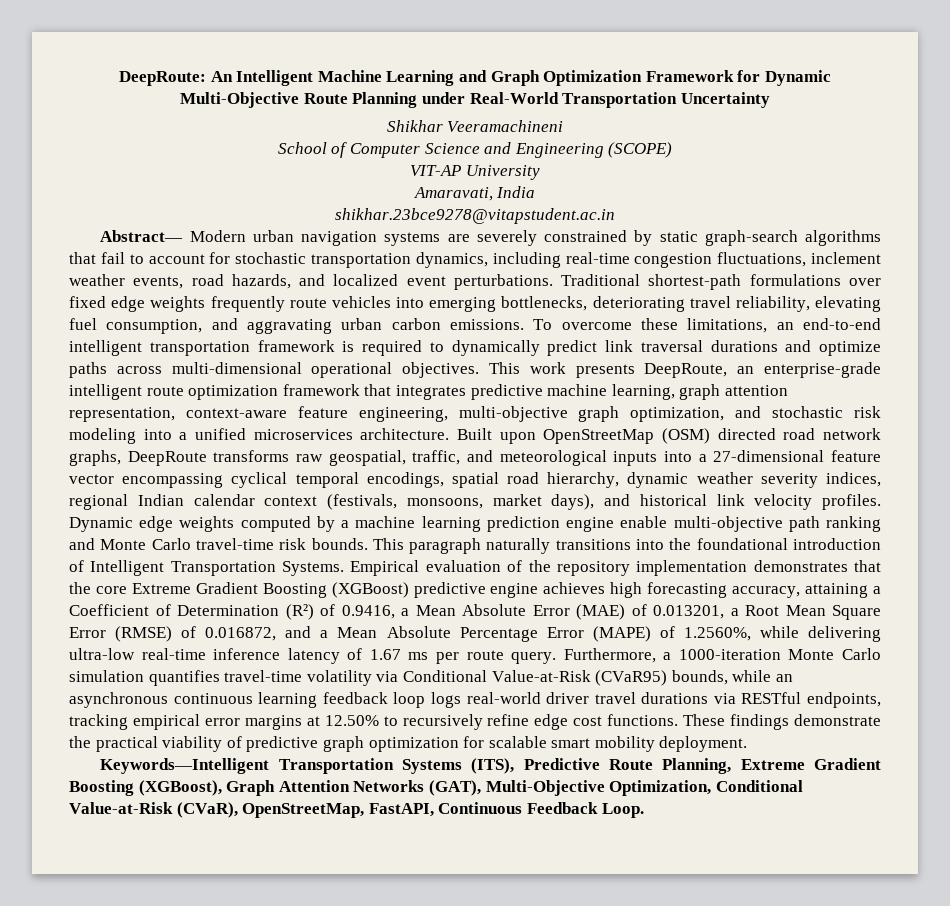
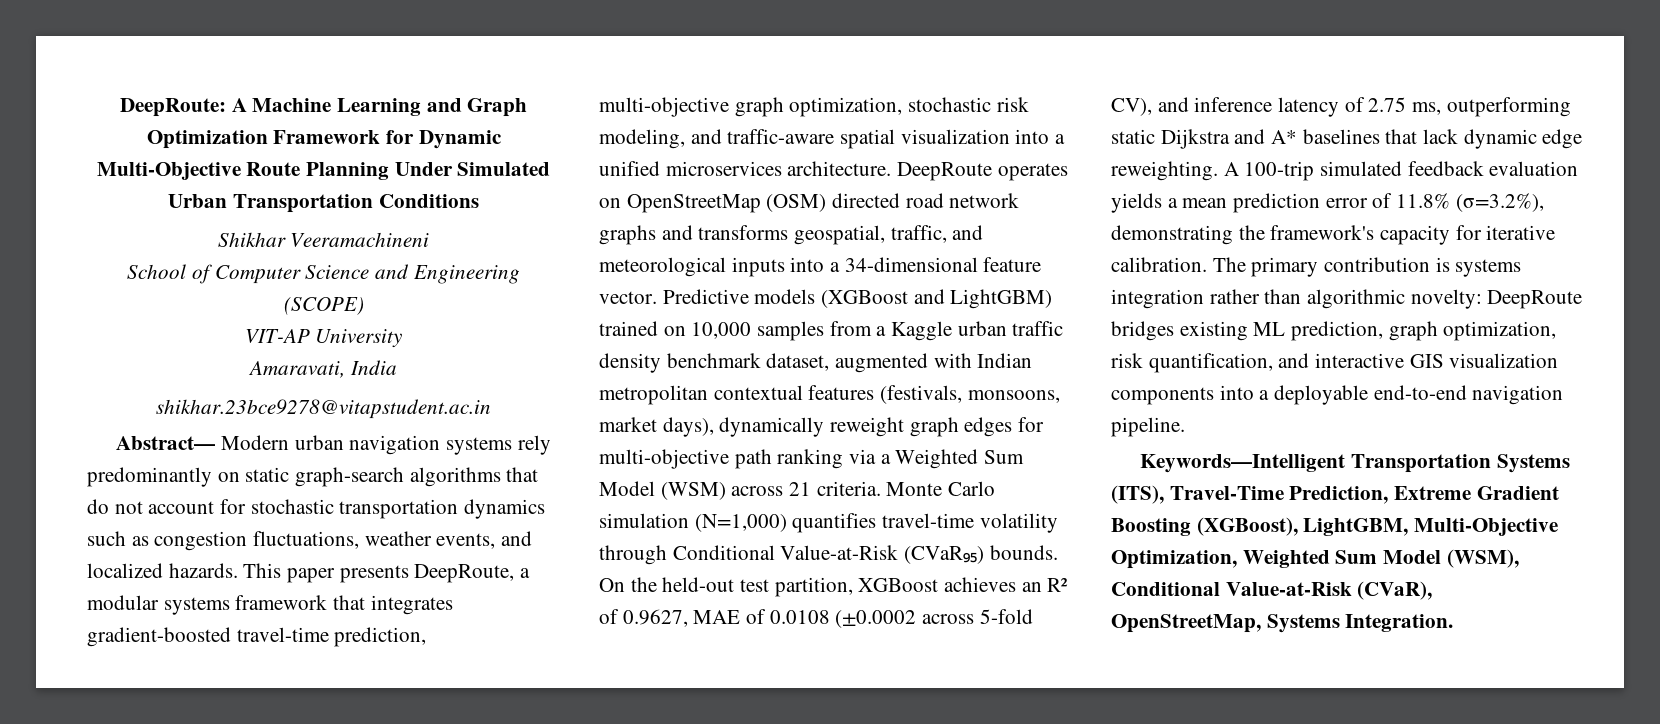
[210,70,314,86] An Intelligent -> [231,98,247,112] A
[422,92,770,108] under Real-World Transportation Uncertainty -> [394,162,551,176] [168,194,479,213] Under Simulated Urban Transportation Conditions
[447,230,653,246] are severely constrained by -> [517,435,551,455] [87,467,240,487] rely predominantly on
[100,252,144,264] fail to -> [87,499,143,514] do not
[415,252,630,268] dynamics, including real-time -> [464,499,546,519] [87,531,149,546] dynamics such as
[811,252,882,264] inclement -> (360, 540) none
[191,274,881,290] [69,296,881,312] [69,318,881,334] [69,340,881,356] [69,362,881,378] [69,384,788,400] [69,406,448,422] road hazards, and localized event perturbations. Traditional shortest-path formulations over fixed edge weights frequently route vehicles into emerging bottlenecks, deteriorating travel reliability, elevating fuel consumption, and aggravating urban carbon emissions. To overcome these limitations, an end-to-end intelligent transportation framework is required to dynamically predict link traversal durations and optimize paths across multi-dimensional operational objectives. This work presents DeepRoute, an enterprise-grade intelligent route optimization framework that integrates predictive machine learning, graph attention representation, context-aware feature engineering, -> [501,531,533,546] [87,563,531,583] [87,595,453,615] [87,627,427,647] and localized hazards. This paper presents DeepRoute, a modular systems framework that integrates gradient-boosted travel-time prediction,
[735,406,762,418] and -> (903, 107) none
[69,428,136,444] modeling -> [599,129,1010,149] modeling, and traffic-aware spatial visualization
[457,428,536,444] Built upon -> [897,162,1068,181] [599,198,621,208] DeepRoute operates on
[69,450,323,466] graphs, DeepRoute transforms raw -> [599,225,789,245] graphs and transforms
[713,450,881,462] [69,472,881,488] [69,494,881,510] [69,516,881,532] [69,538,881,554] [69,560,882,576] [69,582,881,598] [69,604,881,620] [69,626,881,642] [69,648,881,664] [69,670,793,686] [69,692,882,708] [69,714,882,730] [69,736,748,752] 27-dimensional feature vector encompassing cyclical temporal encodings, spatial road hierarchy, dynamic weather severity indices, regional Indian calendar context (festivals, monsoons, market days), and historical link velocity profiles. Dynamic edge weights computed by a machine learning prediction engine enable multi-objective path ranking and Monte Carlo travel-time risk bounds. This paragraph naturally transitions into the foundational introduction of Intelligent Transportation Systems. Empirical evaluation of the repository implementation demonstrates that the core Extreme Gradient Boosting (XGBoost) predictive engine achieves high forecasting accuracy, attaining a Coefficient of Determination (R²) of 0.9416, a Mean Absolute Error (MAE) of 0.013201, a Root Mean Square Error (RMSE) of 0.016872, and a Mean Absolute Percentage Error (MAPE) of 1.2560%, while delivering ultra-low real-time inference latency of 1.67 ms per route query. Furthermore, a 1000-iteration Monte Carlo simulation quantifies travel-time volatility via Conditional Value-at-Risk (CVaR95) bounds, while an asynchronous continuous learning feedback loop logs real-world driver travel durations via RESTful endpoints, tracking empirical error margins at 12.50% to recursively refine edge cost functions. These findings demonstrate the practical viability of predictive graph optimization for scalable smart mobility deployment. -> [844,257,1042,272] [599,289,1053,309] [599,321,1064,341] [599,353,1033,373] [599,385,1060,405] [599,417,1045,437] [599,449,1025,469] [599,481,996,500] [599,513,1058,533] [599,545,1058,565] [599,577,1069,597] [599,609,1033,628] [1111,97,1571,117] [1111,129,1583,149] [1111,161,1579,181] [1111,193,1544,213] [1111,225,1556,245] [1111,257,1522,277] [1111,289,1583,309] [1111,321,1557,341] [1111,353,1559,373] [1111,385,1564,405] [1111,417,1185,437] 34-dimensional feature vector. Predictive models (XGBoost and LightGBM) trained on 10,000 samples from a Kaggle urban traffic density benchmark dataset, augmented with Indian metropolitan contextual features (festivals, monsoons, market days), dynamically reweight graph edges for multi-objective path ranking via a Weighted Sum Model (WSM) across 21 criteria. Monte Carlo simulation (N=1,000) quantifies travel-time volatility through Conditional Value-at-Risk (CVaR₉₅) bounds. On the held-out test partition, XGBoost achieves an R² of 0.9627, MAE of 0.0108 (±0.0002 across 5-fold CV), and inference latency of 2.75 ms, outperforming static Dijkstra and A* baselines that lack dynamic edge reweighting. A 100-trip simulated feedback evaluation yields a mean prediction error of 11.8% (σ=3.2%), demonstrating the framework's capacity for iterative calibration. The primary contribution is systems integration rather than algorithmic novelty: DeepRoute bridges existing ML prediction, graph optimization, risk quantification, and interactive GIS visualization components into a deployable end-to-end navigation pipeline.
[523,758,732,774] Predictive Route Planning, -> [1169,486,1389,504] Travel-Time Prediction,
[226,780,803,796] [69,802,644,818] Graph Attention Networks (GAT), Multi-Objective Optimization, Conditional Value-at-Risk (CVaR), OpenStreetMap, FastAPI, Continuous Feedback Loop. -> [1303,518,1559,536] [1111,549,1519,569] [1111,581,1433,600] [1111,614,1454,633] LightGBM, Multi-Objective Optimization, Weighted Sum Model (WSM), Conditional Value-at-Risk (CVaR), OpenStreetMap, Systems Integration.

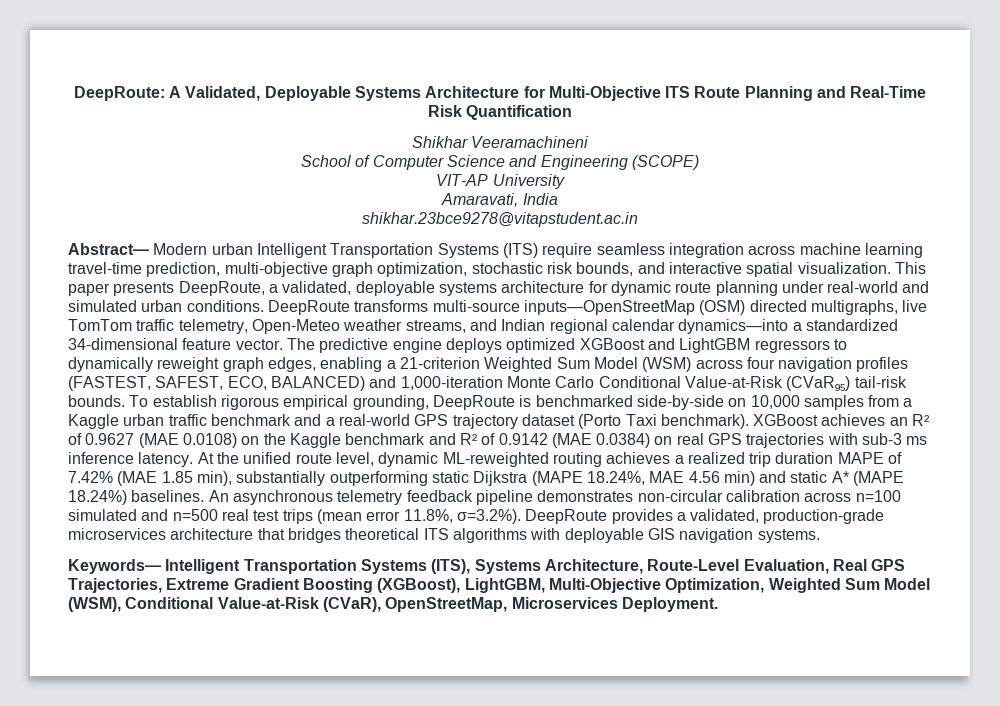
[252,98,528,117] [146,130,502,149] [96,162,551,180] [168,194,479,213] Machine Learning and Graph Optimization Framework for Dynamic Multi-Objective Route Planning Under Simulated Urban Transportation Conditions -> [185,86,927,101] [427,105,573,120] Validated, Deployable Systems Architecture for Multi-Objective ITS Route Planning and Real-Time Risk Quantification
[349,435,551,455] [87,467,539,487] [87,499,546,519] [87,531,533,551] [87,563,531,583] [87,595,453,615] [87,627,231,647] navigation systems rely predominantly on static graph-search algorithms that do not account for stochastic transportation dynamics such as congestion fluctuations, weather events, and localized hazards. This paper presents DeepRoute, a modular systems framework that integrates gradient-boosted -> [256,243,923,258] Intelligent Transportation Systems (ITS) require seamless integration across machine learning
[599,129,1066,149] [599,161,1068,181] [599,193,1020,213] [599,225,984,245] [599,257,1042,277] [599,289,1053,309] [599,321,658,336] modeling, and traffic-aware spatial visualization into a unified microservices architecture. DeepRoute operates on OpenStreetMap (OSM) directed road network graphs and transforms geospatial, traffic, and meteorological inputs into a 34-dimensional feature vector. Predictive models (XGBoost and LightGBM) trained -> [576,262,926,277] [68,281,930,296] [68,300,928,315] [68,319,898,334] [68,338,847,353] [68,357,909,372] [68,376,907,391] [68,395,724,410] bounds, and interactive spatial visualization. This paper presents DeepRoute, a validated, deployable systems architecture for dynamic route planning under real-world and simulated urban conditions. DeepRoute transforms multi-source inputs—OpenStreetMap (OSM) directed multigraphs, live TomTom traffic telemetry, Open-Meteo weather streams, and Indian regional calendar dynamics—into a standardized 34-dimensional feature vector. The predictive engine deploys optimized XGBoost and LightGBM regressors to dynamically reweight graph edges, enabling a 21-criterion Weighted Sum Model (WSM) across four navigation profiles (FASTEST, SAFEST, ECO, BALANCED) and 1,000-iteration Monte Carlo Conditional Value-at-Risk (CVaR₉₅) tail-risk bounds. To establish rigorous empirical grounding, DeepRoute is benchmarked side-by-side
[599,353,1033,373] [599,385,1060,405] [599,417,1045,437] [599,449,1025,469] [599,481,996,500] [599,513,1058,533] [599,545,1058,565] [599,577,853,597] density benchmark dataset, augmented with Indian metropolitan contextual features (festivals, monsoons, market days), dynamically reweight graph edges for multi-objective path ranking via a Weighted Sum Model (WSM) across 21 criteria. Monte Carlo simulation (N=1,000) quantifies travel-time volatility through Conditional Value-at-Risk (CVaR₉₅) bounds. On the held-out test partition, -> [210,414,749,429] benchmark and a real-world GPS trajectory dataset (Porto Taxi benchmark).
[622,609,1033,628] [1111,97,1571,117] [1111,129,1583,149] [1111,161,1579,181] [1111,193,1544,213] [1111,225,1556,245] [1111,257,1522,277] [1111,289,1583,309] [1111,321,1557,341] [1111,353,1559,373] [1111,385,1564,405] [1111,417,1185,437] [1140,454,1570,473] [1111,485,1389,504] 0.9627, MAE of 0.0108 (±0.0002 across 5-fold CV), and inference latency of 2.75 ms, outperforming static Dijkstra and A* baselines that lack dynamic edge reweighting. A 100-trip simulated feedback evaluation yields a mean prediction error of 11.8% (σ=3.2%), demonstrating the framework's capacity for iterative calibration. The primary contribution is systems integration rather than algorithmic novelty: DeepRoute bridges existing ML prediction, graph optimization, risk quantification, and interactive GIS visualization components into a deployable end-to-end navigation pipeline. // Keywords—Intelligent Transportation Systems (ITS), Travel-Time Prediction, -> [85,433,928,448] [68,452,903,467] [68,471,905,486] [68,490,901,505] [68,509,885,524] [68,528,820,543] [68,559,906,574] [68,578,162,593] 0.9627 (MAE 0.0108) on the Kaggle benchmark and R² of 0.9142 (MAE 0.0384) on real GPS trajectories with sub-3 ms inference latency. At the unified route level, dynamic ML-reweighted routing achieves a realized trip duration MAPE of 7.42% (MAE 1.85 min), substantially outperforming static Dijkstra (MAPE 18.24%, MAE 4.56 min) and static A* (MAPE 18.24%) baselines. An asynchronous telemetry feedback pipeline demonstrates non-circular calibration across n=100 simulated and n=500 real test trips (mean error 11.8%, σ=3.2%). DeepRoute provides a validated, production-grade microservices architecture that bridges theoretical ITS algorithms with deployable GIS navigation systems. // Keywords— Intelligent Transportation Systems (ITS), Systems Architecture, Route-Level Evaluation, Real GPS Trajectories,
[1266,614,1454,633] Systems Integration. -> [511,597,718,612] Microservices Deployment.

